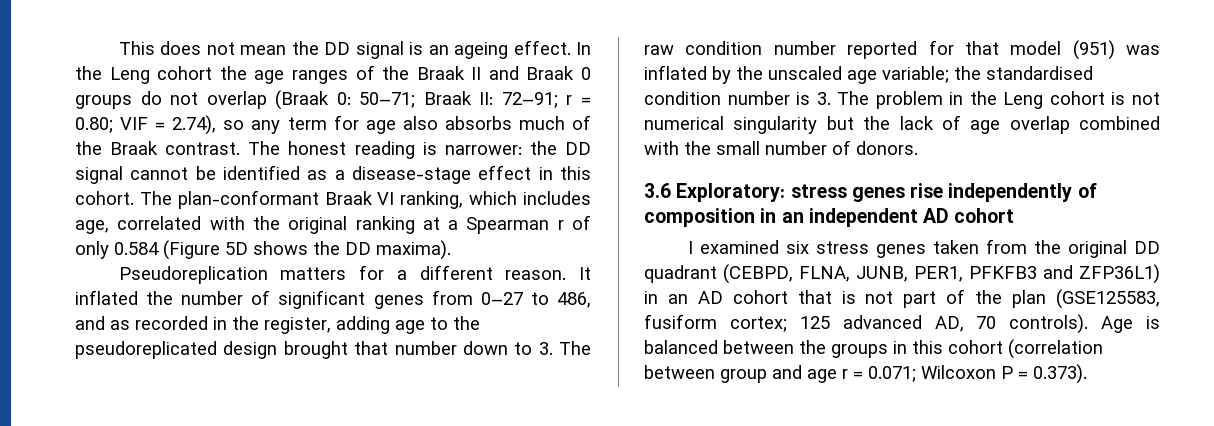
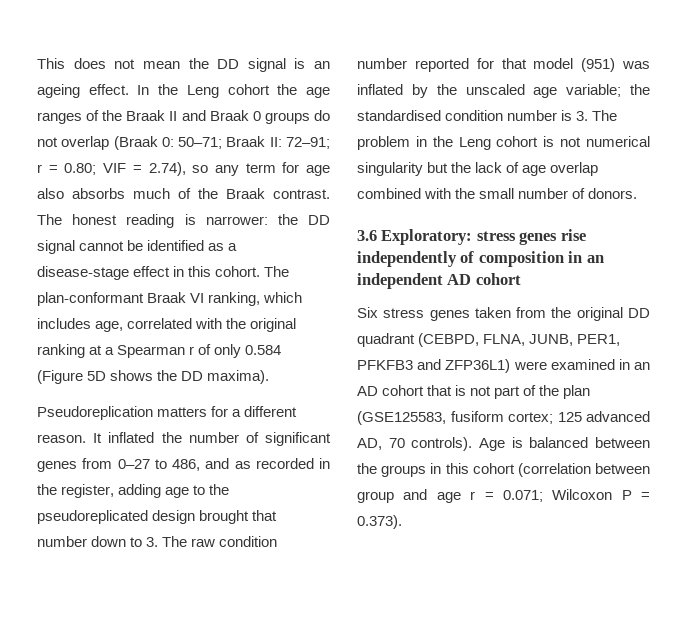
[687,240,809,254] I examined six -> [357,307,378,318] Six
(1160, 274) none -> [513,359,615,370] were examined

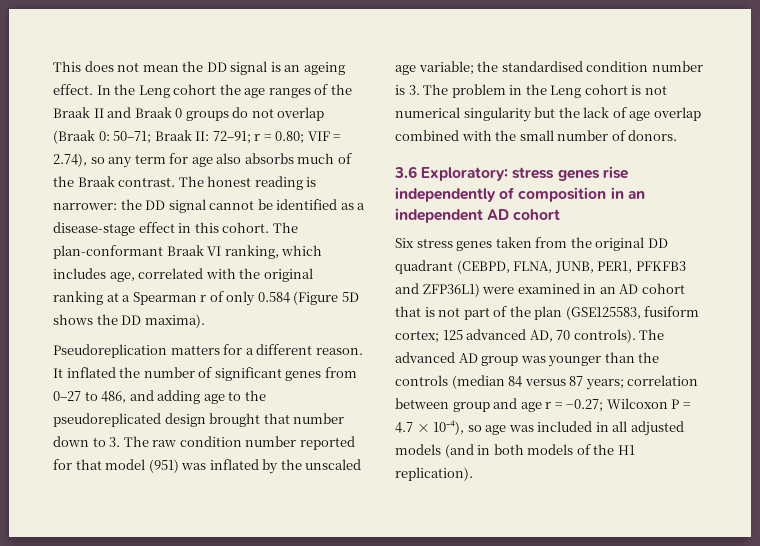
[234,458,330,469] [37,484,115,498] as recorded in the register, -> (154, 395) none
[479,437,650,451] [357,463,591,477] Age is balanced between the groups in this cohort (correlation -> [639,329,665,340] [395,352,660,367] [395,375,699,390] The advanced AD group was younger than the controls (median 84 versus 87 years; correlation
[502,490,543,502] 0.071; -> [566,399,604,412] −0.27;
[357,515,402,529] 0.373). -> [395,420,684,436] [395,444,635,458] [395,467,473,481] 4.7 × 10⁻⁴), so age was included in all adjusted models (and in both models of the H1 replication).

